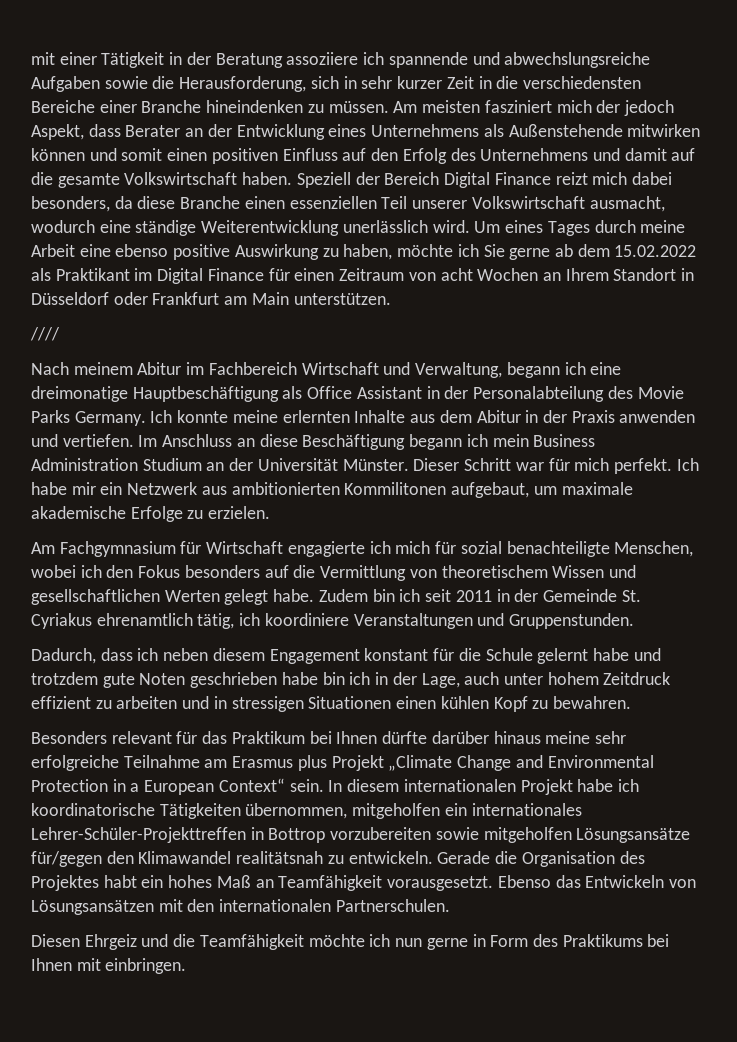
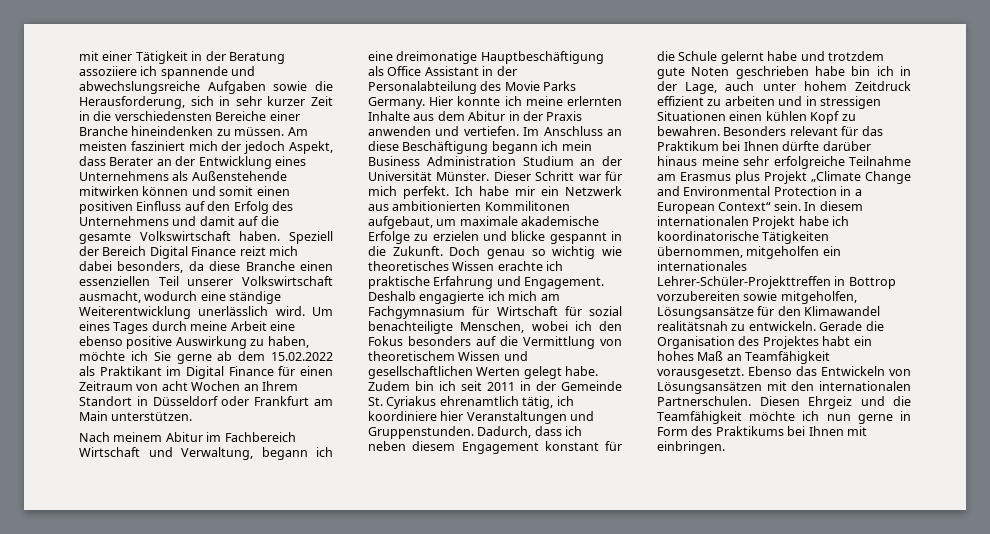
[30,327,60,341] // //// -> (193, 416) none
[150,410,229,423] Ich konnte -> [429,96,522,106] Hier konnte ich
[208,506,271,519] [31,541,431,557] erzielen. // Am Fachgymnasium für Wirtschaft engagierte ich mich -> [432,231,622,244] [368,246,622,259] [368,261,564,271] [368,276,605,289] [368,291,560,304] [368,306,558,319] erzielen und blicke gespannt in die Zukunft. Doch genau so wichtig wie theoretisches Wissen erachte ich praktische Erfahrung und Engagement. Deshalb engagierte ich mich am Fachgymnasium für Wirtschaft
(349, 619) none -> [440,411,464,421] hier
(635, 621) // -> (474, 432) none
(631, 702) // -> (720, 131) none
[483,827,691,843] [31,851,102,867] mitgeholfen Lösungsansätze für/gegen -> [780,291,857,304] [657,306,775,319] mitgeholfen, Lösungsansätze für
(450, 905) // -> (751, 401) none

